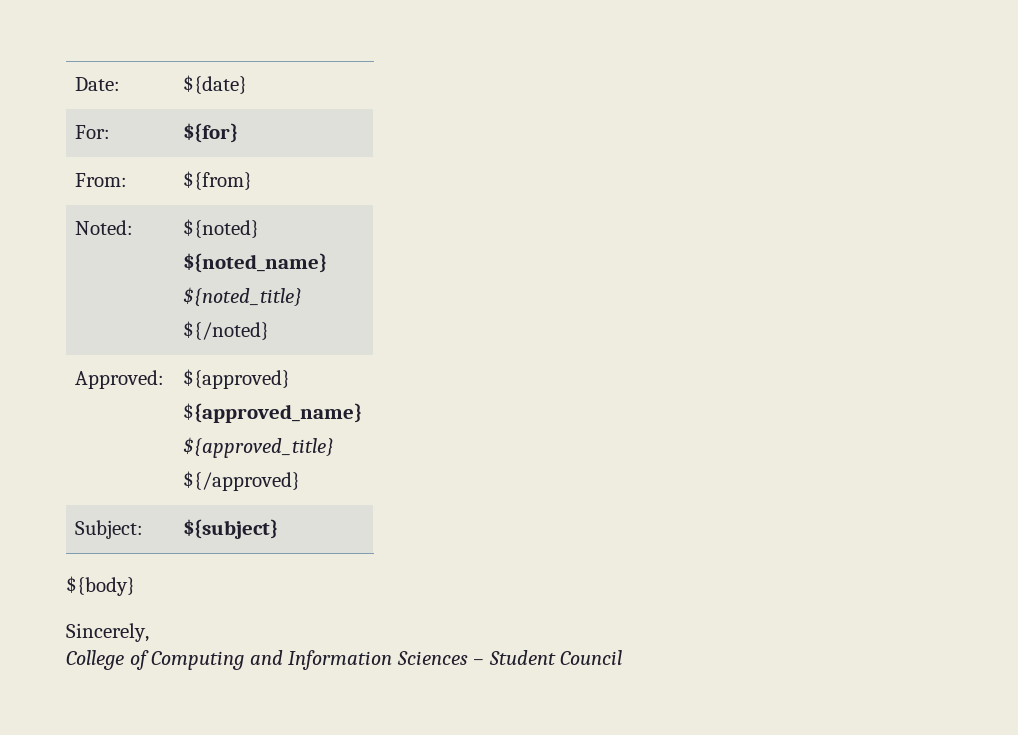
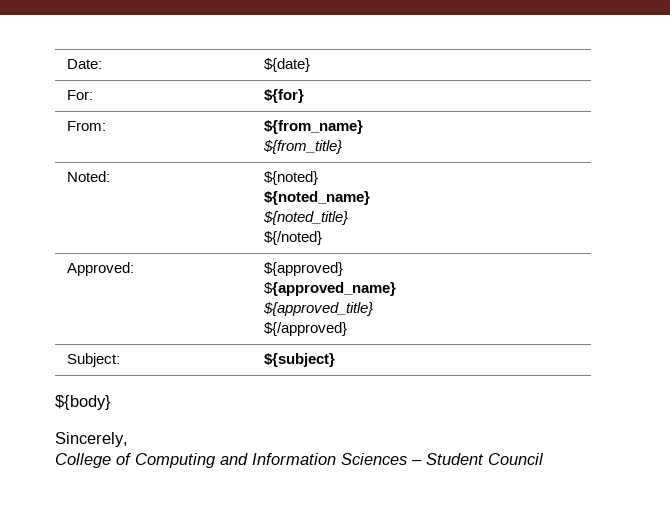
[183,171,253,190] ${from} -> [263,120,363,134] [262,140,342,154] ${from_name} // ${from_title}

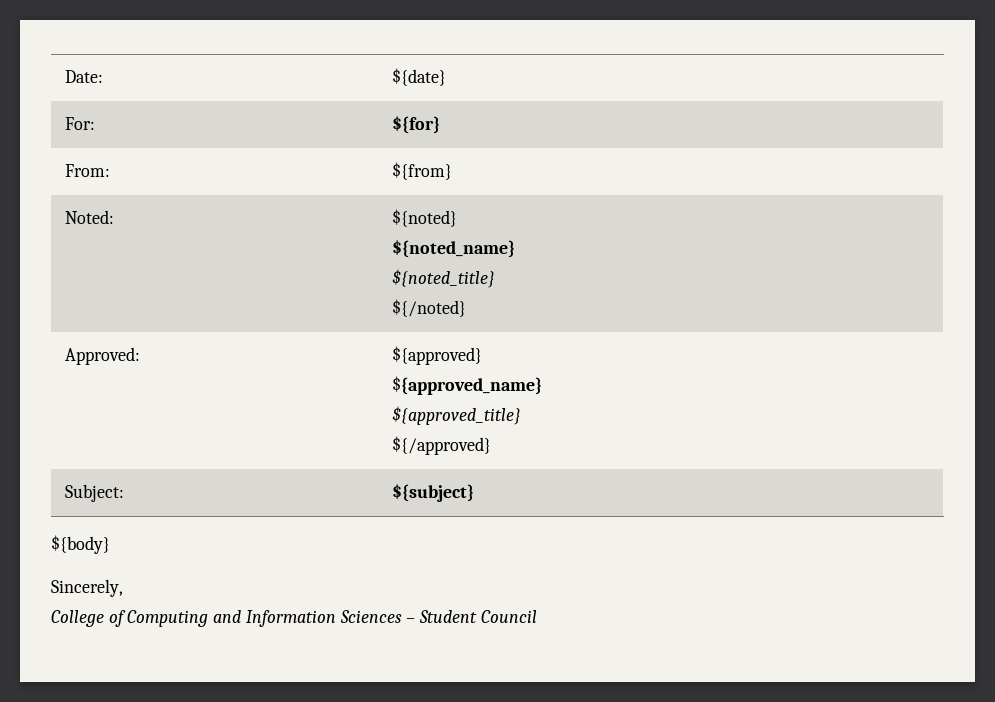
[263,120,363,134] [262,140,342,154] ${from_name} // ${from_title} -> [391,162,452,180] ${from}

